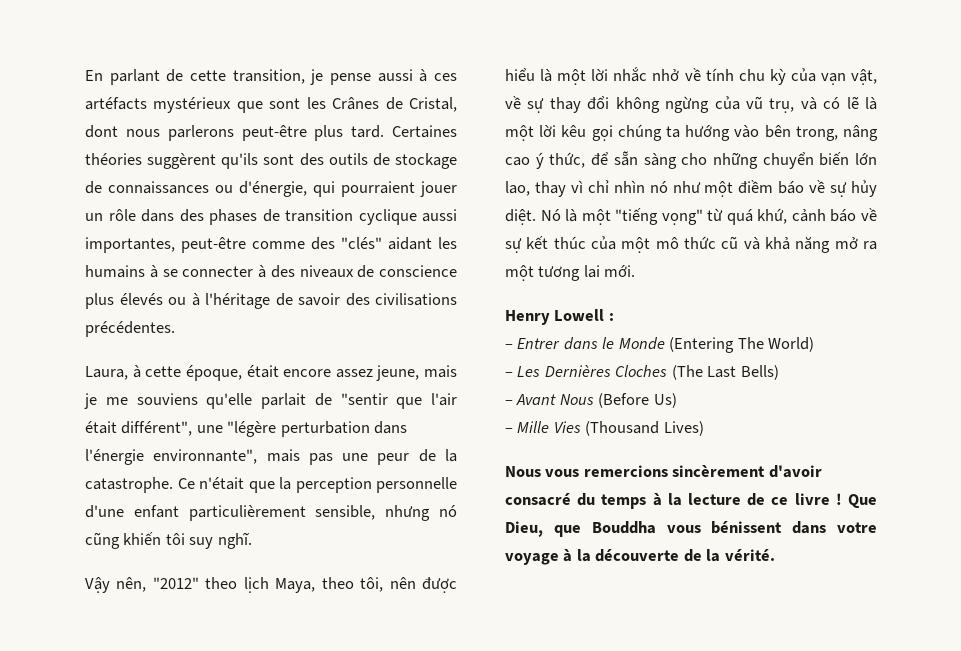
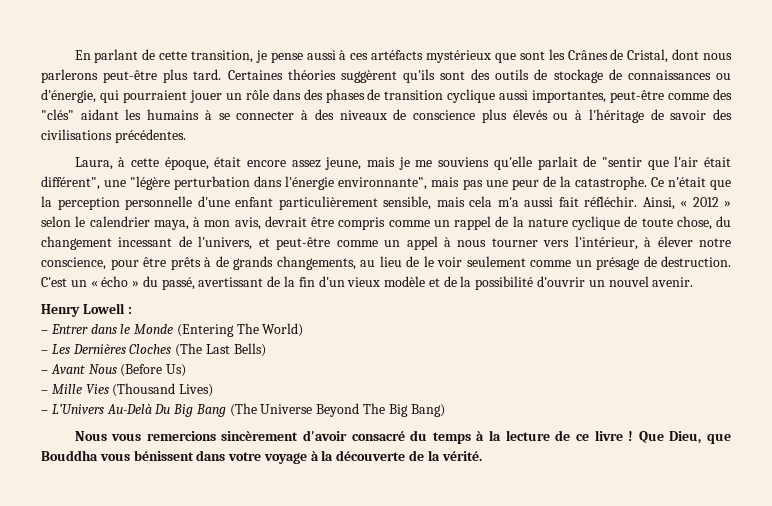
[385,505,458,521] [85,532,252,549] [85,577,458,593] [505,67,877,85] [505,96,877,113] [505,124,878,141] [505,151,877,169] [505,180,877,197] [505,208,877,225] [505,236,877,253] [505,265,636,281] nhưng nó cũng khiến tôi suy nghĩ. // Vậy nên, "2012" theo lịch Maya, theo tôi, nên được hiểu là một lời nhắc nhở về tính chu kỳ của vạn vật, về sự thay đổi không ngừng của vũ trụ, và có lẽ là một lời kêu gọi chúng ta hướng vào bên trong, nâng cao ý thức, để sẵn sàng cho những chuyển biến lớn lao, thay vì chỉ nhìn nó như một điềm báo về sự hủy diệt. Nó là một "tiếng vọng" từ quá khứ, cảnh báo về sự kết thúc của một mô thức cũ và khả năng mở ra một tương lai mới. -> [436,196,731,210] [41,216,731,230] [41,236,731,250] [41,256,731,270] [41,276,694,290] mais cela m'a aussi fait réfléchir. Ainsi, « 2012 » selon le calendrier maya, à mon avis, devrait être compris comme un rappel de la nature cyclique de toute chose, du changement incessant de l'univers, et peut-être comme un appel à nous tourner vers l'intérieur, à élever notre conscience, pour être prêts à de grands changements, au lieu de le voir seulement comme un présage de destruction. C'est un « écho » du passé, avertissant de la fin d'un vieux modèle et de la possibilité d'ouvrir un nouvel avenir.
(704, 428) none -> [41,403,445,417] // – L’Univers Au-Delà Du Big Bang (The Universe Beyond The Big Bang)

